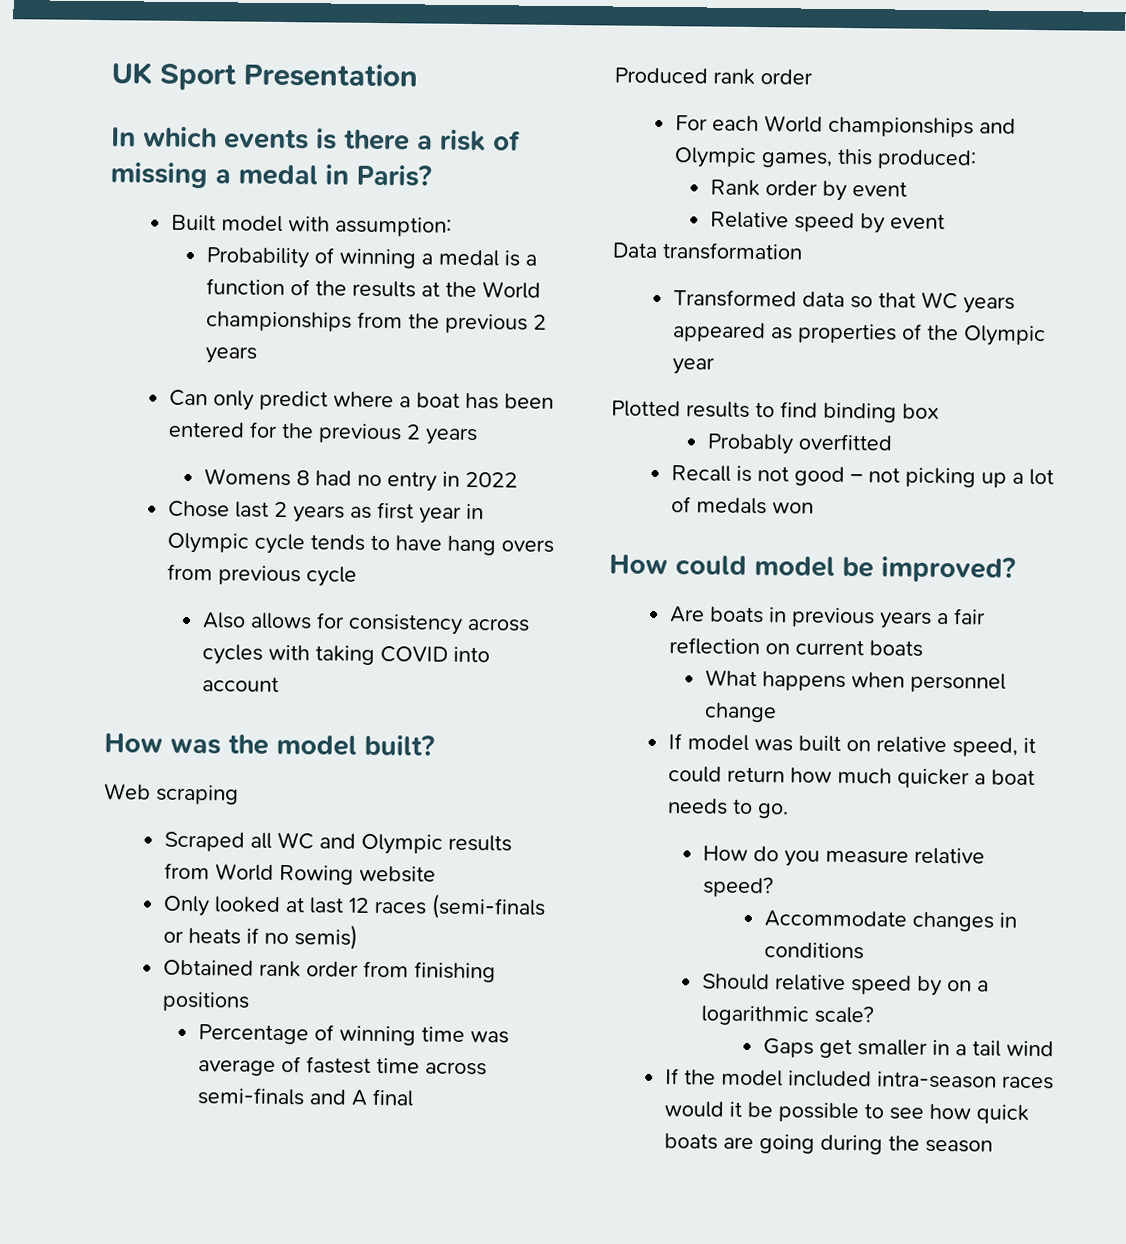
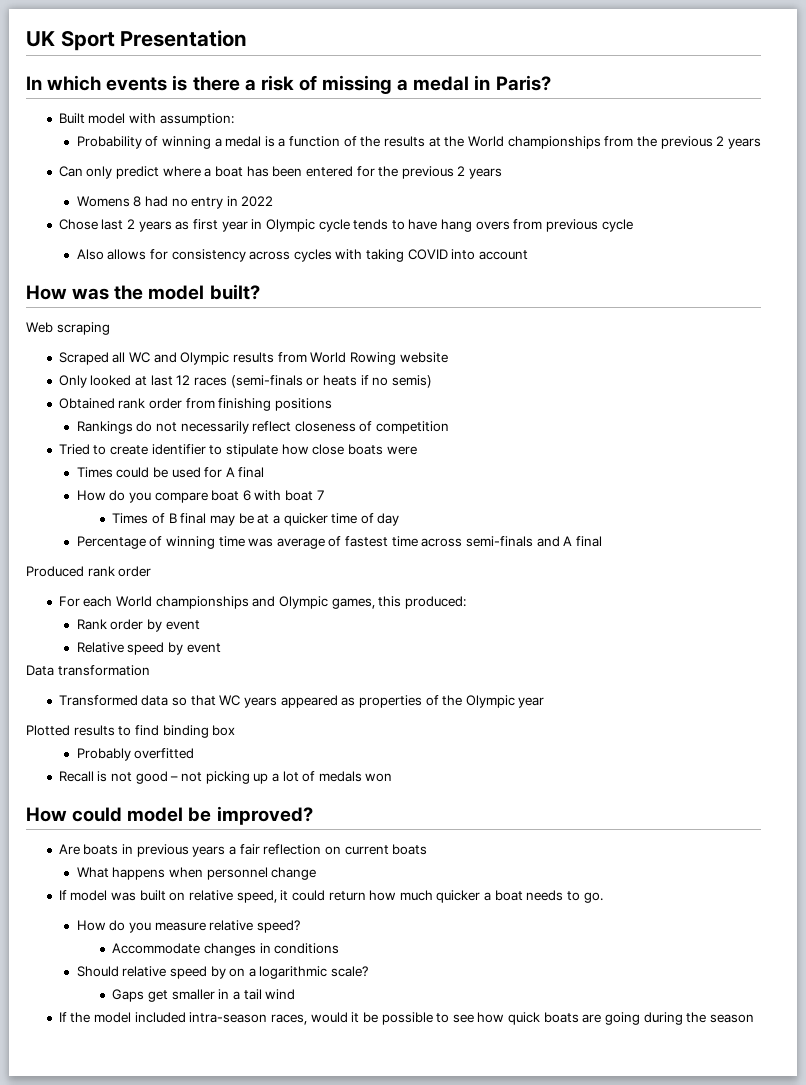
(250, 1001) none -> [76,421,450,434] [58,444,417,457] [76,467,265,478] [76,490,324,503] [112,513,400,526] // Rankings do not necessarily reflect closeness of competition // Tried to create identifier to stipulate how close boats were // Times could be used for A final // How do you compare boat 6 with boat 7 // Times of B final may be at a quicker time of day
[1001,1075,1054,1090] races -> [270,1014,307,1025] races,

